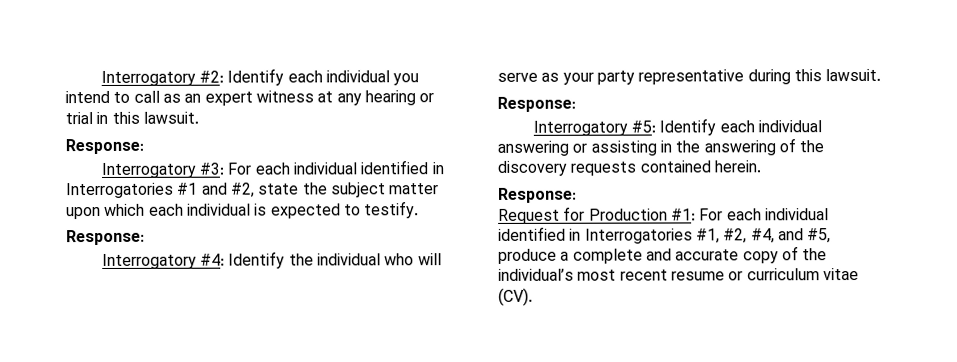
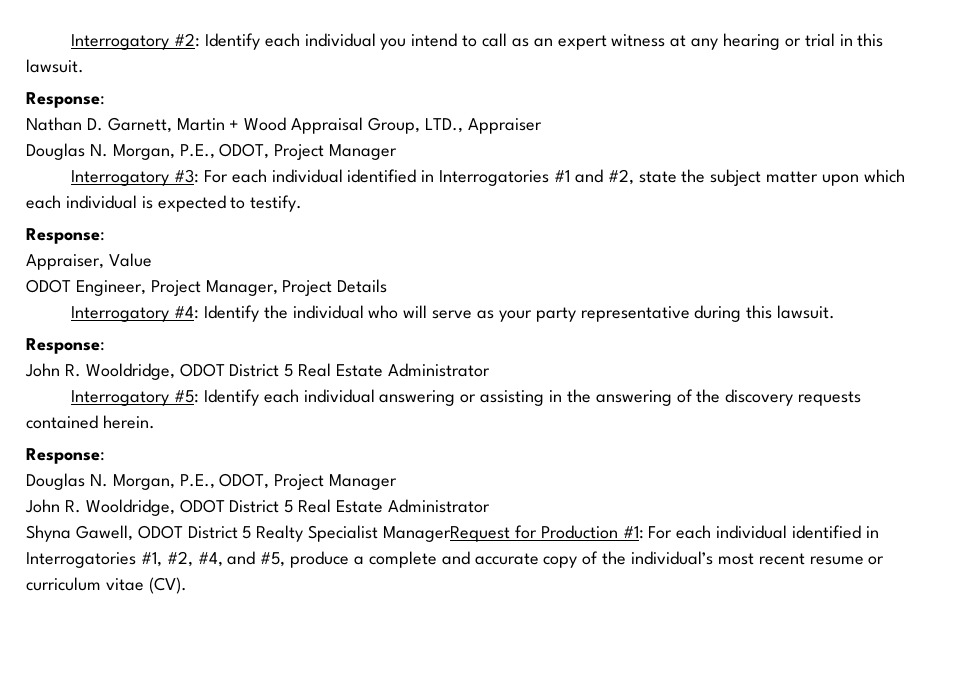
(144, 146) none -> [26,117,542,134] [26,143,398,160] // Nathan D. Garnett, Martin + Wood Appraisal Group, LTD., Appraiser // Douglas N. Morgan, P.E., ODOT, Project Manager
(145, 237) none -> [26,253,152,270] [26,279,388,296] // Appraiser, Value // ODOT Engineer, Project Manager, Project Details
(576, 104) none -> [25,363,490,380] // John R. Wooldridge, ODOT District 5 Real Estate Administrator
[498,208,560,224] Request -> [26,473,398,490] [25,499,490,516] [26,525,511,542] Douglas N. Morgan, P.E., ODOT, Project Manager // John R. Wooldridge, ODOT District 5 Real Estate Administrator // Shyna Gawell, ODOT District 5 Realty Specialist ManagerRequest

